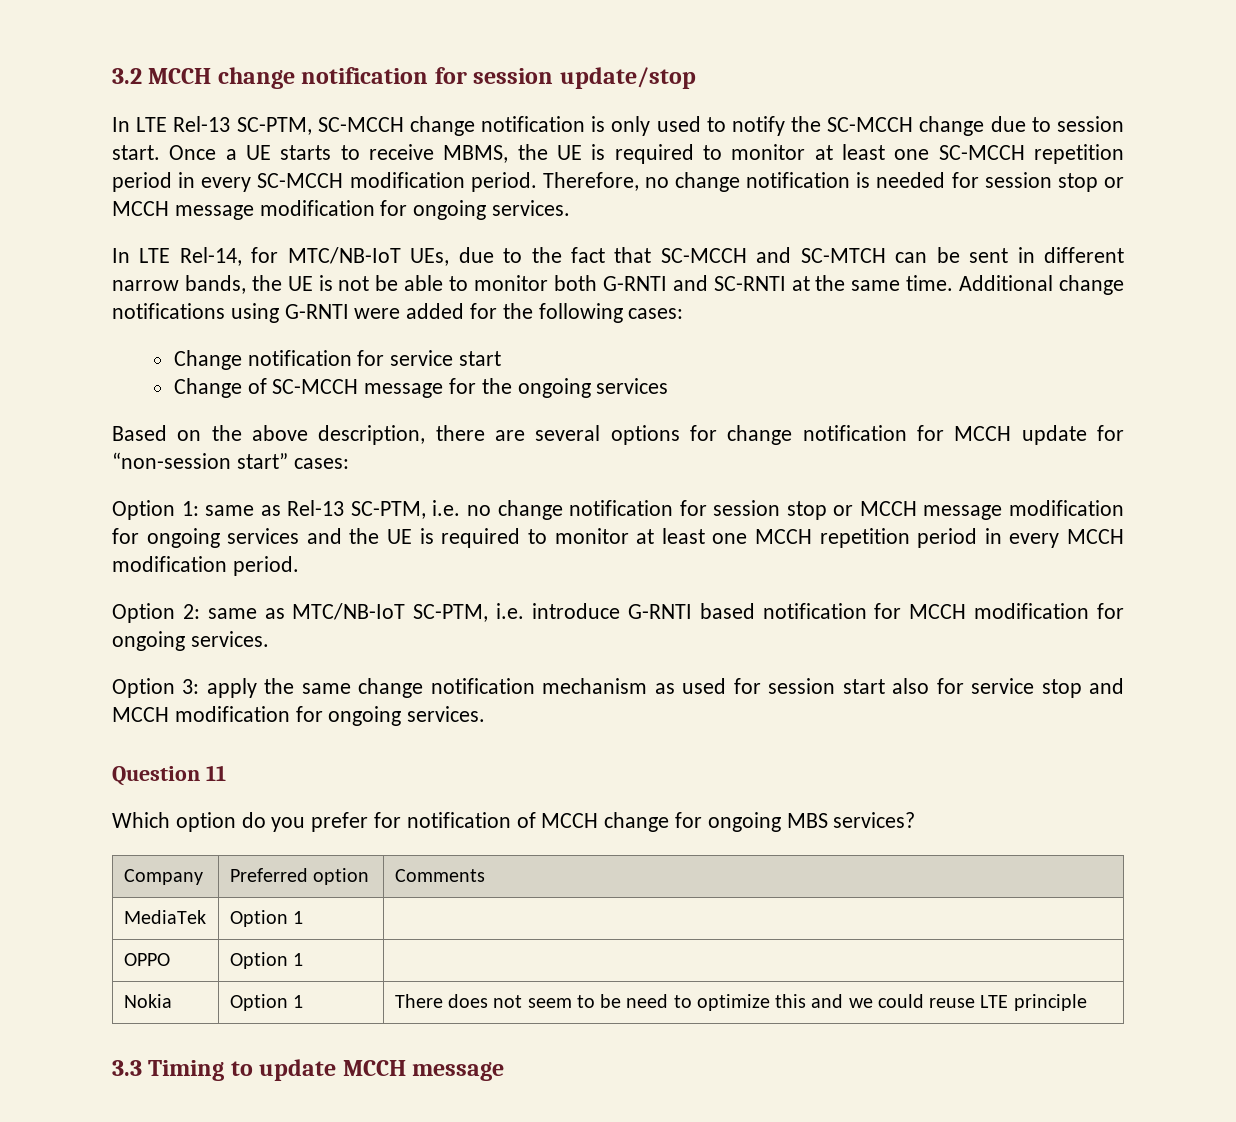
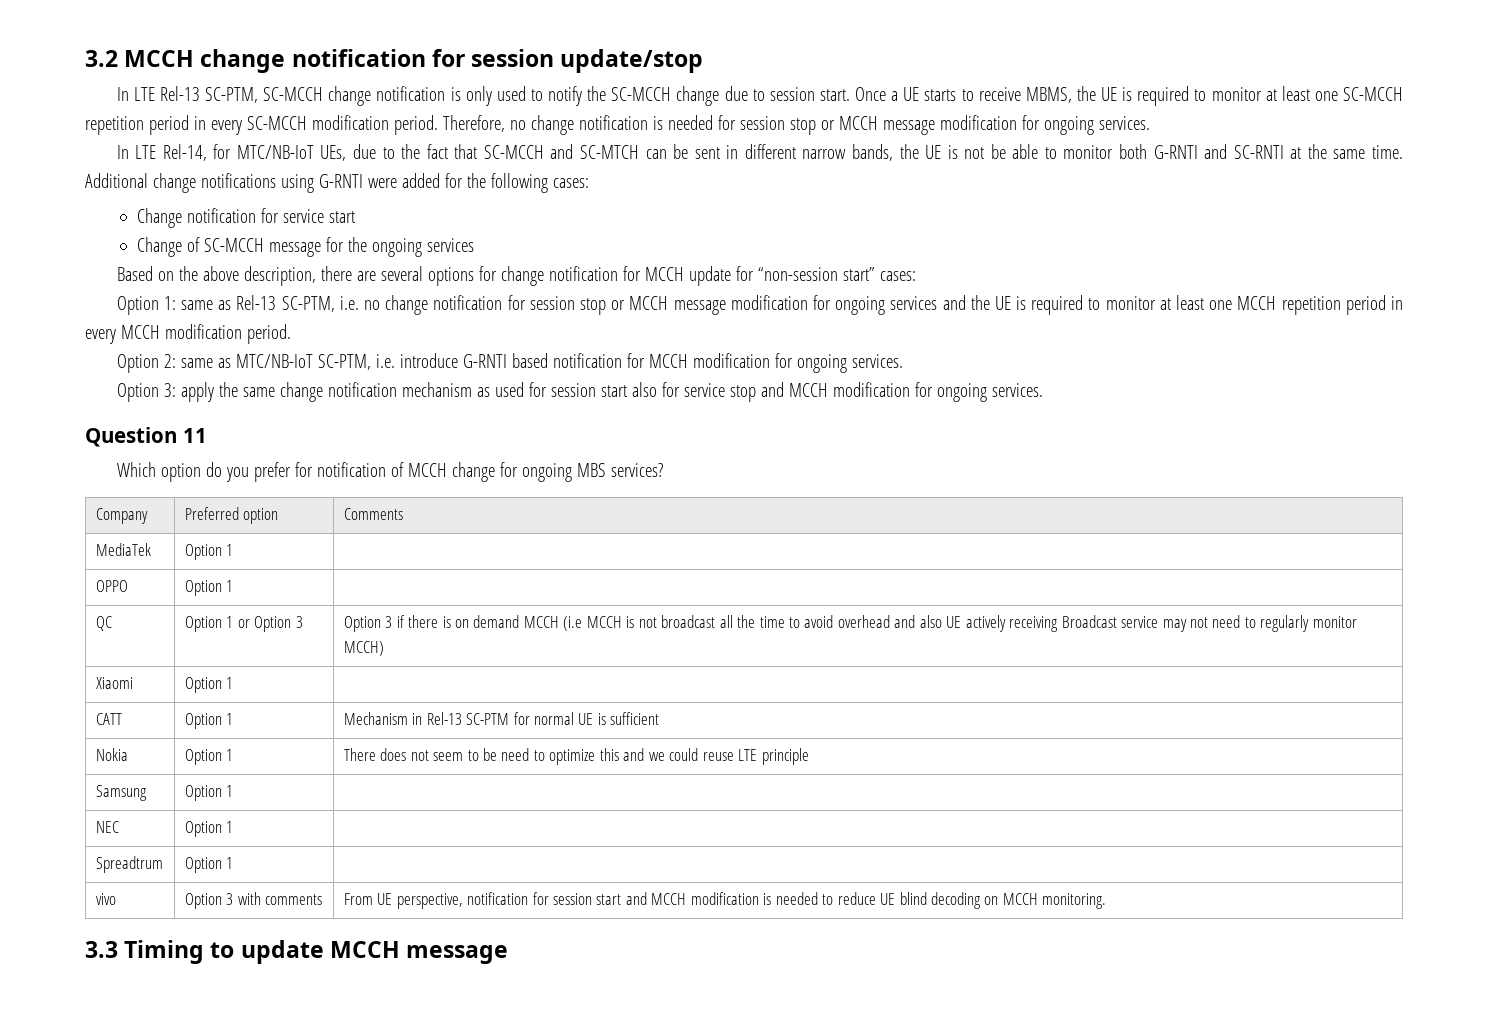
(303, 959) none -> [95,616,112,631] [184,616,303,632] [343,615,1357,632] [343,641,384,656] [95,677,133,689] [184,677,234,693] [95,713,122,725] [184,713,234,729] [343,712,660,725] // QC | Option 1 or Option 3 | Option 3 if there is on demand MCCH (i.e MCCH is not broadcast all the time to avoid overhead and also UE actively receiving Broadcast service may not need to regularly monitor MCCH) // Xiaomi | Option 1 | // CATT | Option 1 | Mechanism in Rel-13 SC-PTM for normal UE is sufficient
(1087, 1002) none -> [95,785,147,801] [184,785,234,801] [95,821,119,833] [184,821,234,837] [95,856,163,873] [184,857,234,873] [95,893,116,905] [184,892,323,909] [343,892,1107,909] // Samsung | Option 1 | // NEC | Option 1 | // Spreadtrum | Option 1 | // vivo | Option 3 with comments | From UE perspective, notification for session start and MCCH modification is needed to reduce UE blind decoding on MCCH monitoring.

